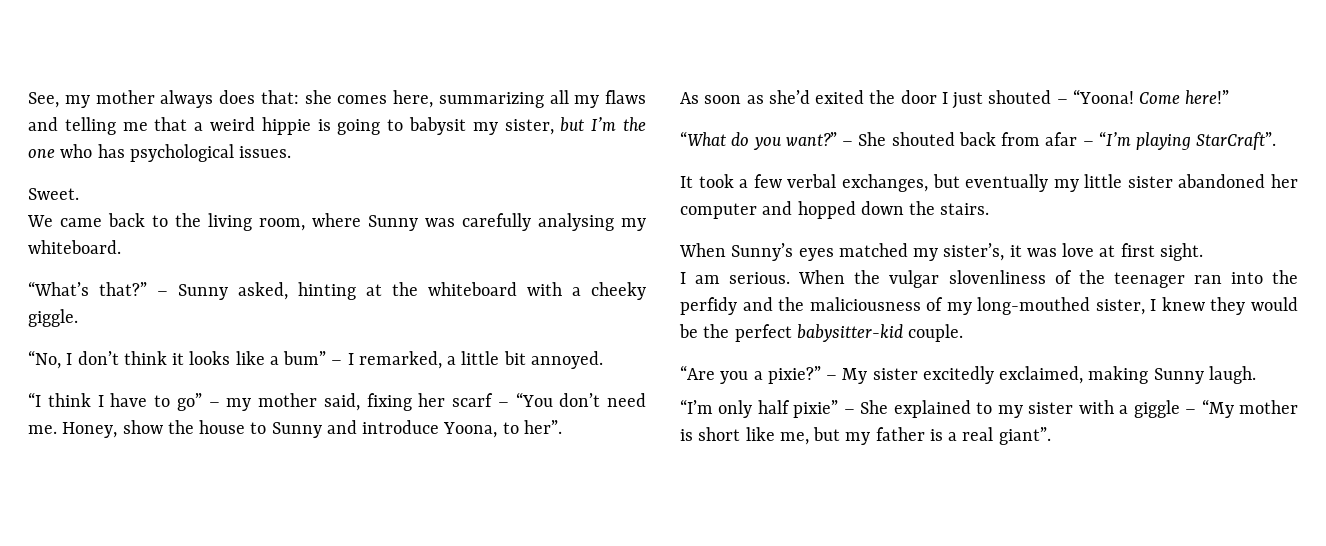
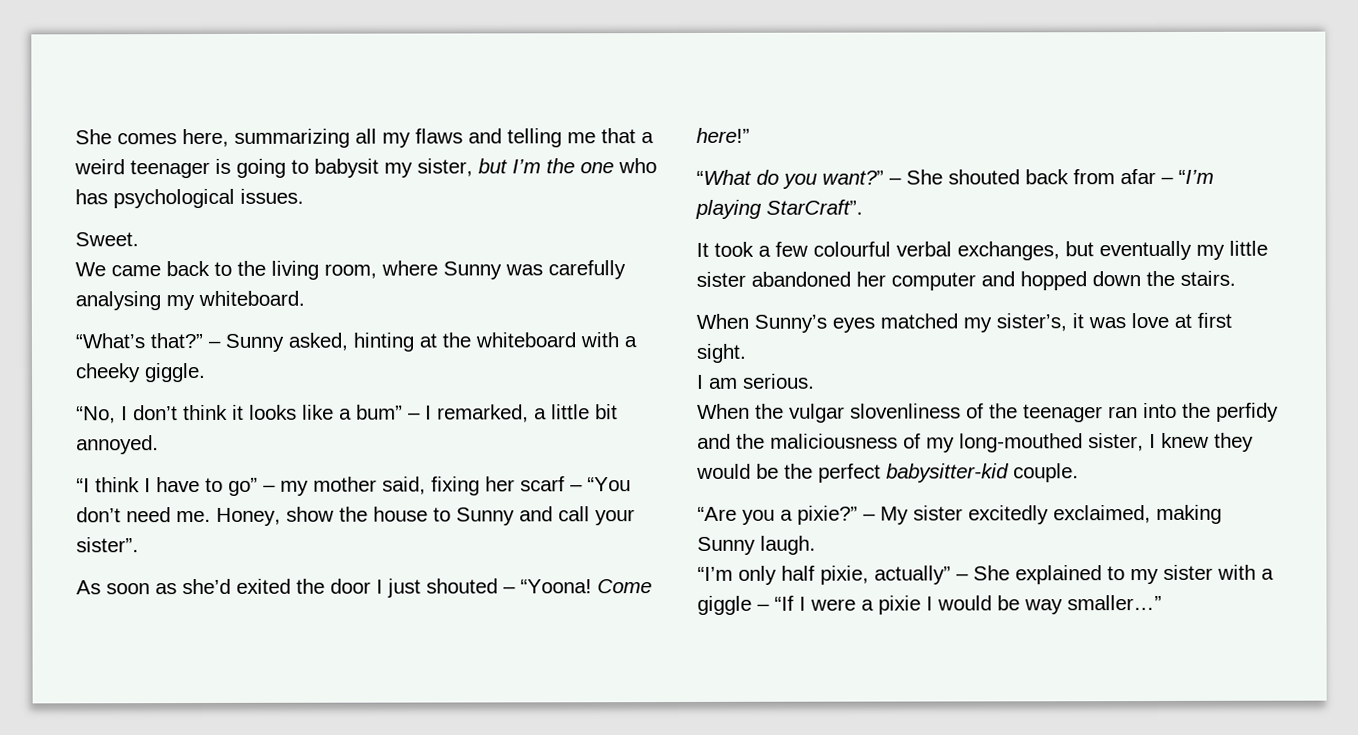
[28,90,332,108] See, my mother always does that: she -> [75,129,112,145] She
[261,117,311,135] hippie -> [130,159,210,179] teenager
[362,420,562,438] introduce Yoona, to her”. -> [558,506,635,526] [76,537,139,553] call your sister”.
(782, 181) none -> [813,241,891,257] colourful
(791, 278) none -> (815, 381) //
[793,400,839,418] pixie” -> [820,565,951,585] pixie, actually”
[1201,399,1298,418] [680,427,1051,445] “My mother is short like me, but my father is a real giant”. -> [774,594,1162,615] “If I were a pixie I would be way smaller…”

